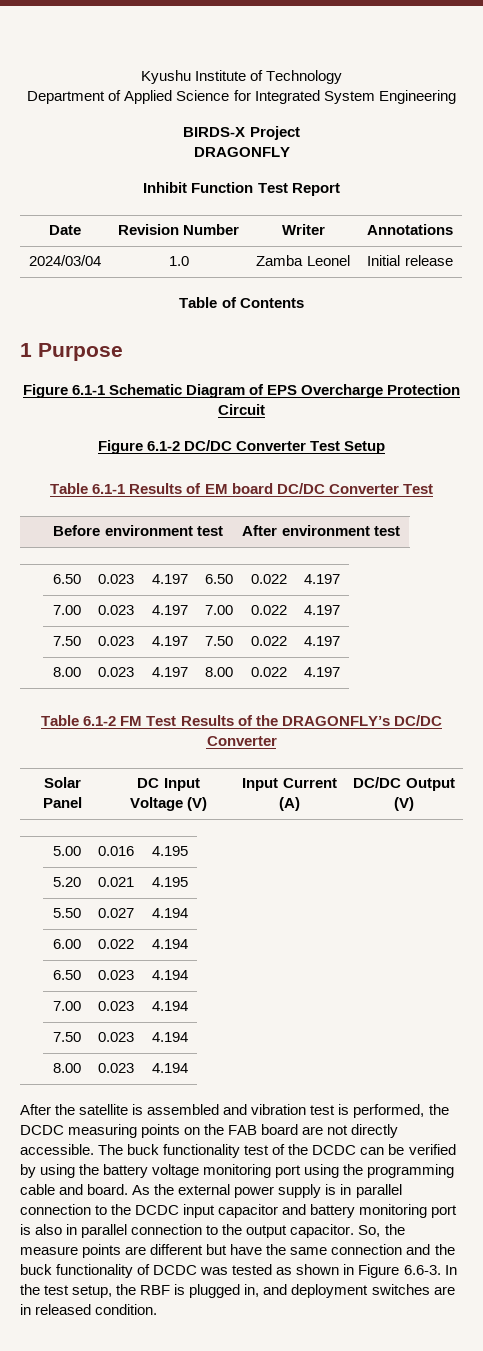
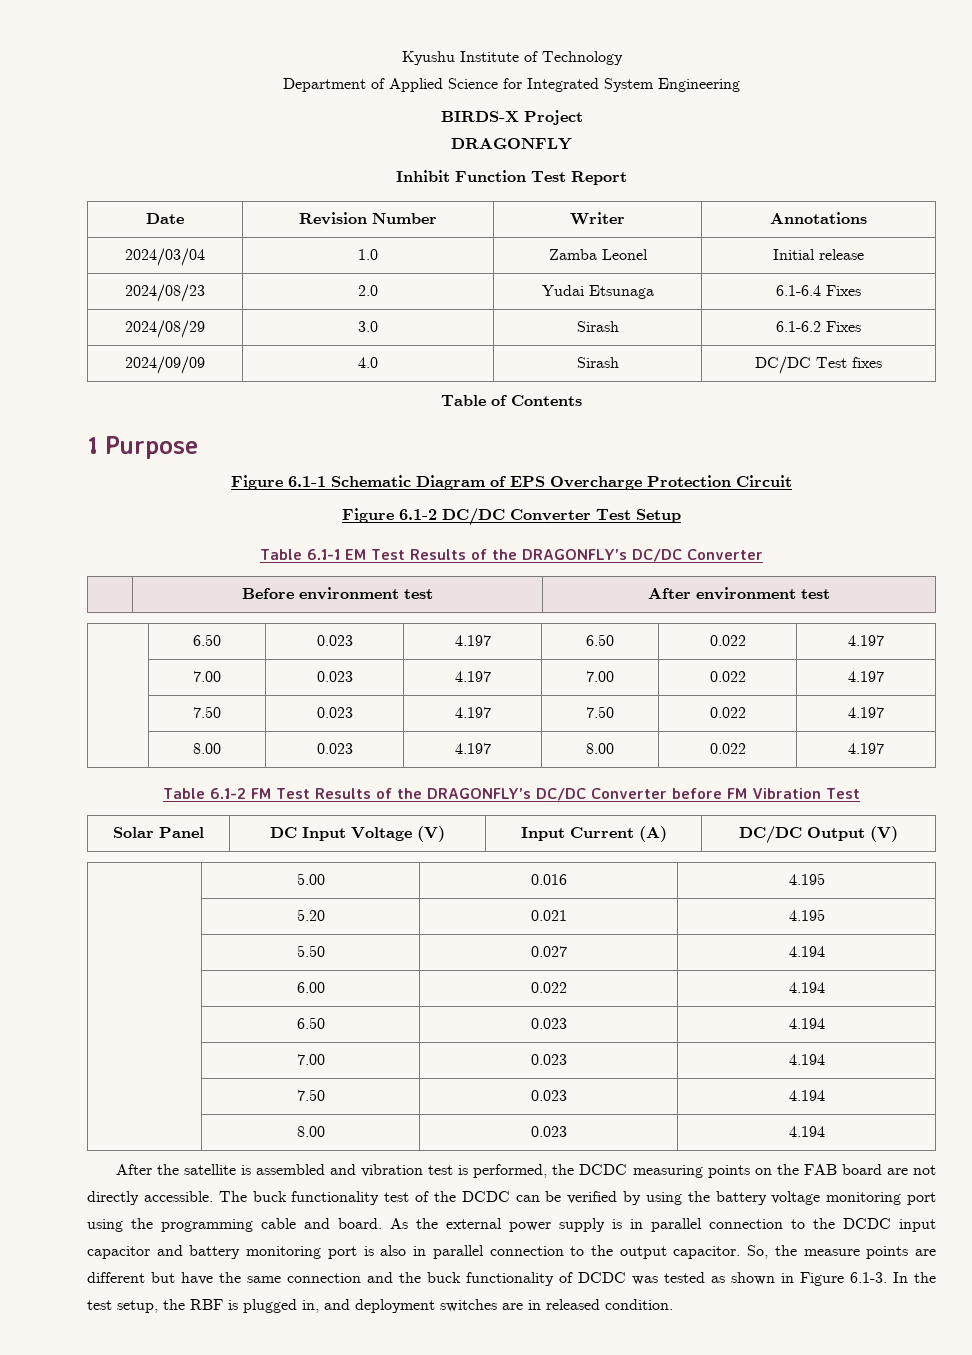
(453, 260) none -> [125,284,205,302] [358,285,378,296] [541,285,654,299] [776,285,861,296] [125,320,205,338] [358,321,378,332] [576,321,619,332] [776,321,861,332] [125,356,205,374] [358,357,378,368] [576,357,619,368] [755,356,882,374] // 2024/08/23 | 2.0 | Yudai Etsunaga | 6.1-6.4 Fixes // 2024/08/29 | 3.0 | Sirash | 6.1-6.2 Fixes // 2024/09/09 | 4.0 | Sirash | DC/DC Test fixes
[129,483,433,494] Results of EM board DC/DC Converter Test -> [345,549,763,562] EM Test Results of the DRAGONFLY’s DC/DC Converter
(277, 741) none -> [672,788,861,799] before FM Vibration Test
[403,1265,441,1275] 6.6-3. -> [850,1272,887,1283] 6.1-3.

